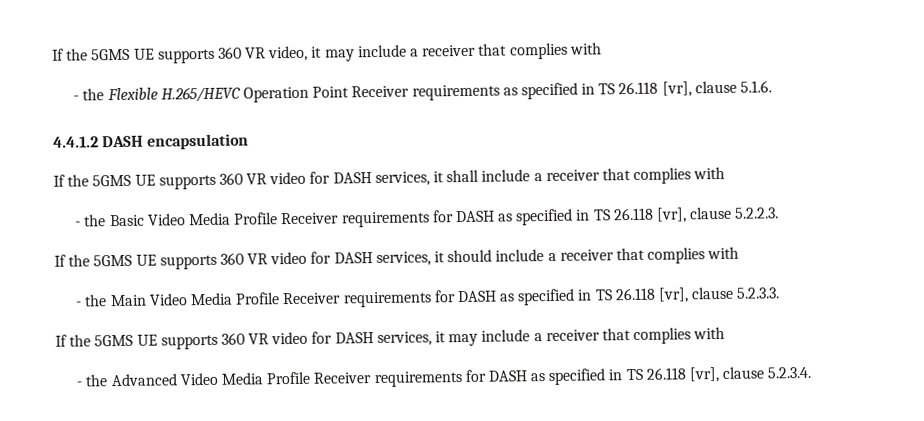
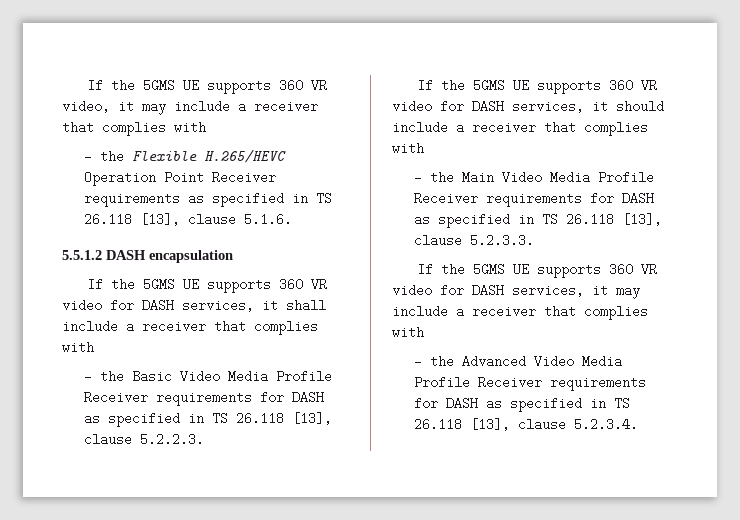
[661,81,692,97] [vr], -> [140,213,181,226] [13],
[53,136,99,148] 4.4.1.2 -> [62,250,102,260] 5.5.1.2
[656,207,688,223] [vr], -> [292,412,333,425] [13],
[658,287,690,303] [vr], -> [622,213,663,226] [13],
[689,366,721,383] [vr], -> [470,418,511,431] [13],

